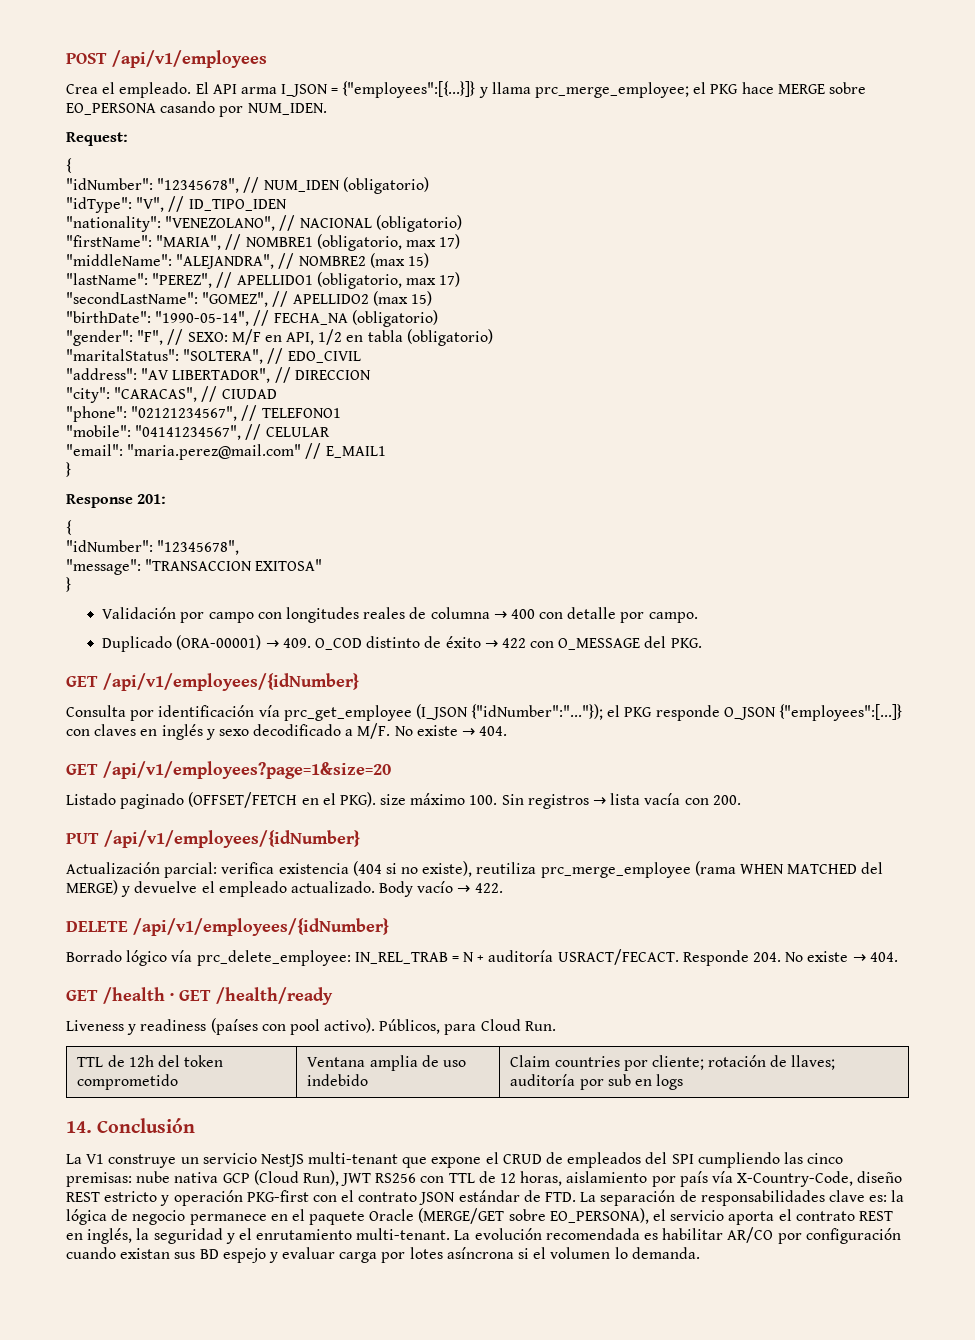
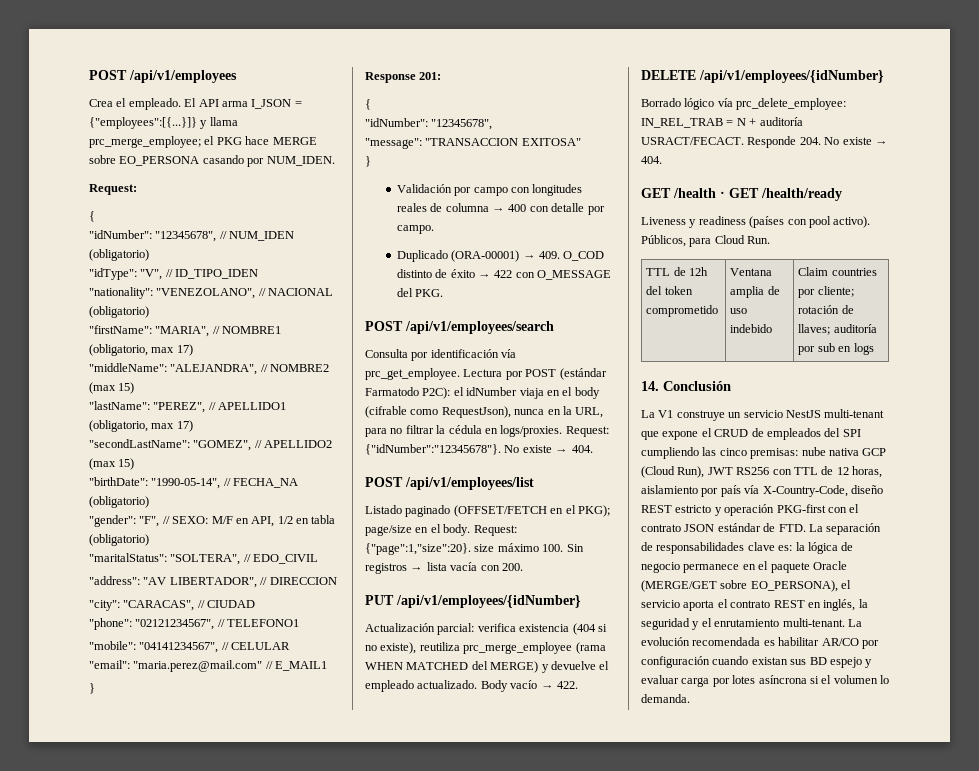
[66,673,359,691] GET /api/v1/employees/{idNumber} -> [365,321,554,334] POST /api/v1/employees/search
[283,704,903,721] [66,723,508,740] [66,761,391,779] prc_get_employee (I_JSON {"idNumber":"..."}); el PKG responde O_JSON {"employees":[...]} con claves en inglés y sexo decodificado a M/F. No existe → 404. // GET /api/v1/employees?page=1&size=20 -> [365,368,607,380] [365,387,600,399] [365,406,604,418] [365,425,609,437] [365,444,593,455] [365,477,534,490] prc_get_employee. Lectura por POST (estándar Farmatodo P2C): el idNumber viaja en el body (cifrable como RequestJson), nunca en la URL, para no filtrar la cédula en logs/proxies. Request: {"idNumber":"12345678"}. No existe → 404. // POST /api/v1/employees/list
[339,792,376,807] PKG). -> [577,505,610,517] [365,524,517,536] [365,543,471,555] PKG); page/size en el body. Request: {"page":1,"size":20}.

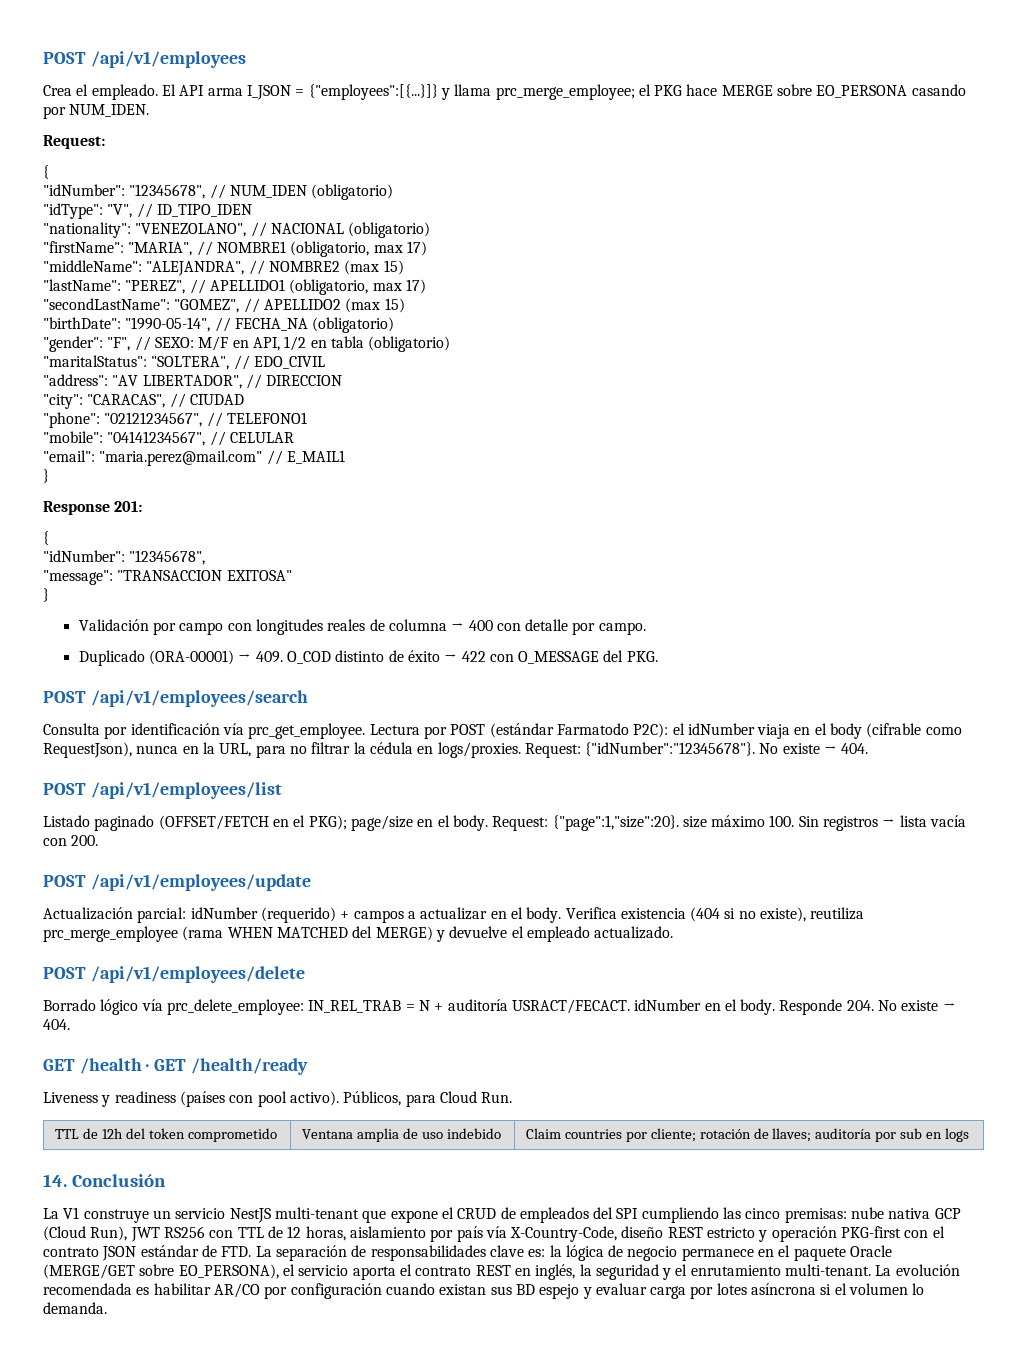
[365,595,581,608] PUT /api/v1/employees/{idNumber} -> [43,874,311,891] POST /api/v1/employees/update
[477,623,516,632] verifica -> [190,907,617,923] idNumber (requerido) + campos a actualizar en el body. Verifica
[480,680,578,692] [641,70,884,83] Body vacío → 422. // DELETE /api/v1/employees/{idNumber} -> [43,966,305,983] // POST /api/v1/employees/delete
(744, 141) none -> [634,999,776,1015] idNumber en el body.

